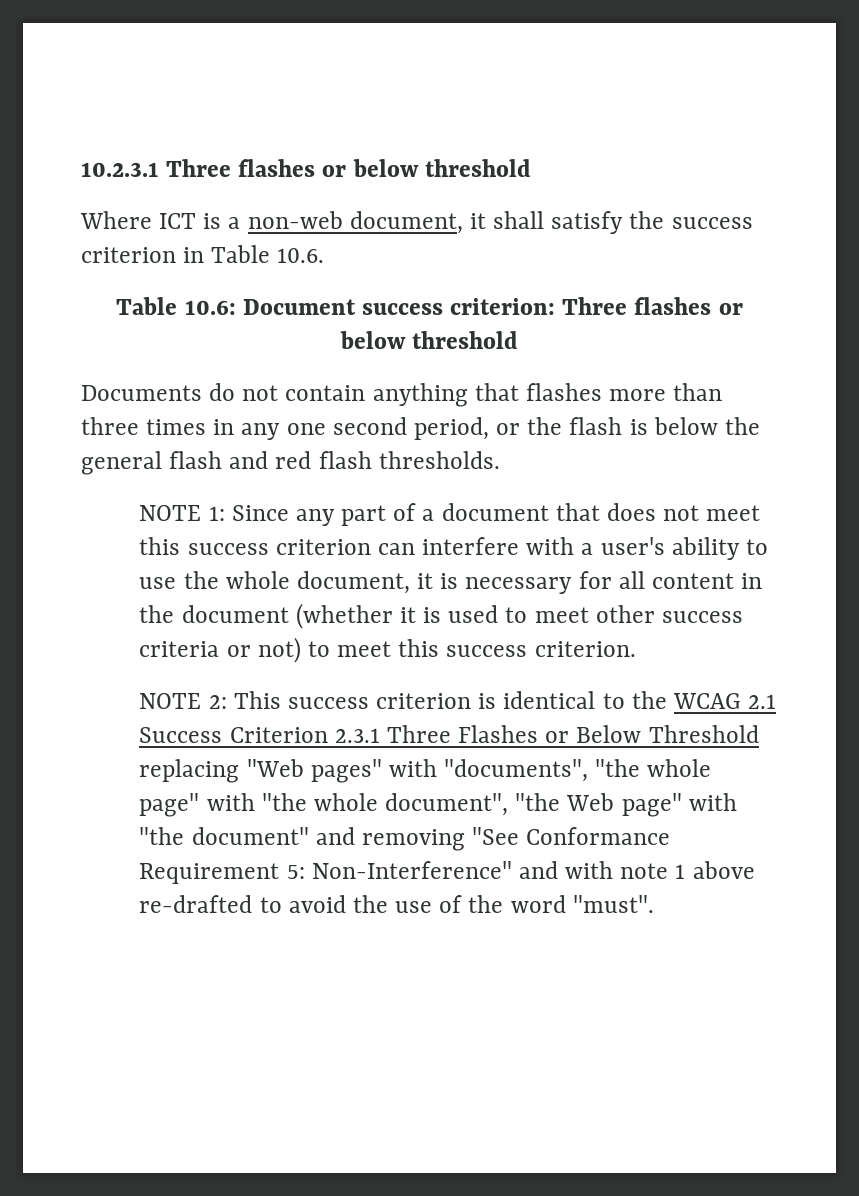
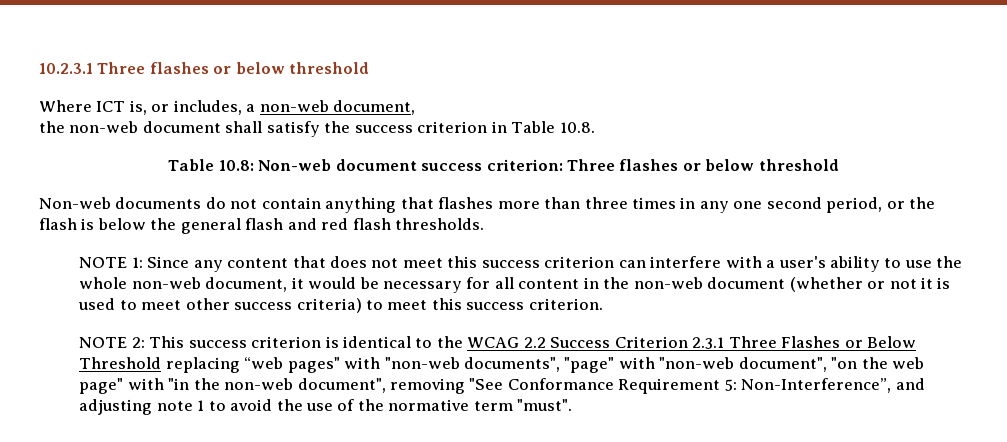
[203,213,222,229] is -> [129,100,242,115] is, or includes,
[469,213,486,229] it -> [39,121,221,133] // the non-web document
[277,248,325,263] [116,297,356,315] 10.6. // Table 10.6: Document -> [559,122,595,133] [168,159,417,171] 10.8. // Table 10.8: Non-web document
[81,385,202,401] Documents -> [39,197,202,209] Non-web documents
[341,503,549,526] part of a document -> [227,258,289,268] content
[296,571,459,594] document, it is -> [131,277,379,292] non-web document, it would be
(175, 614) none -> [633,277,703,289] non-web
(393, 616) none -> [867,279,917,289] or not
[139,637,301,663] criteria or not) -> [296,298,362,313] criteria)
[747,694,776,709] 2.1 -> [523,337,546,348] 2.2
[246,759,304,777] "Web -> [244,357,284,369] “web
[444,759,712,782] [139,793,737,817] [139,827,355,845] "documents", "the whole page" with "the whole document", "the Web page" with "the document" and -> [384,357,925,373] [79,378,386,394] "non-web documents", "page" with "non-web document", "on the web page" with "in the non-web document",
[311,861,755,879] [139,895,253,913] Non-Interference" and with note 1 above re-drafted -> [741,378,925,393] [79,399,205,415] Non-Interference”, and adjusting note 1
[510,895,566,913] word -> [388,399,513,411] normative term

